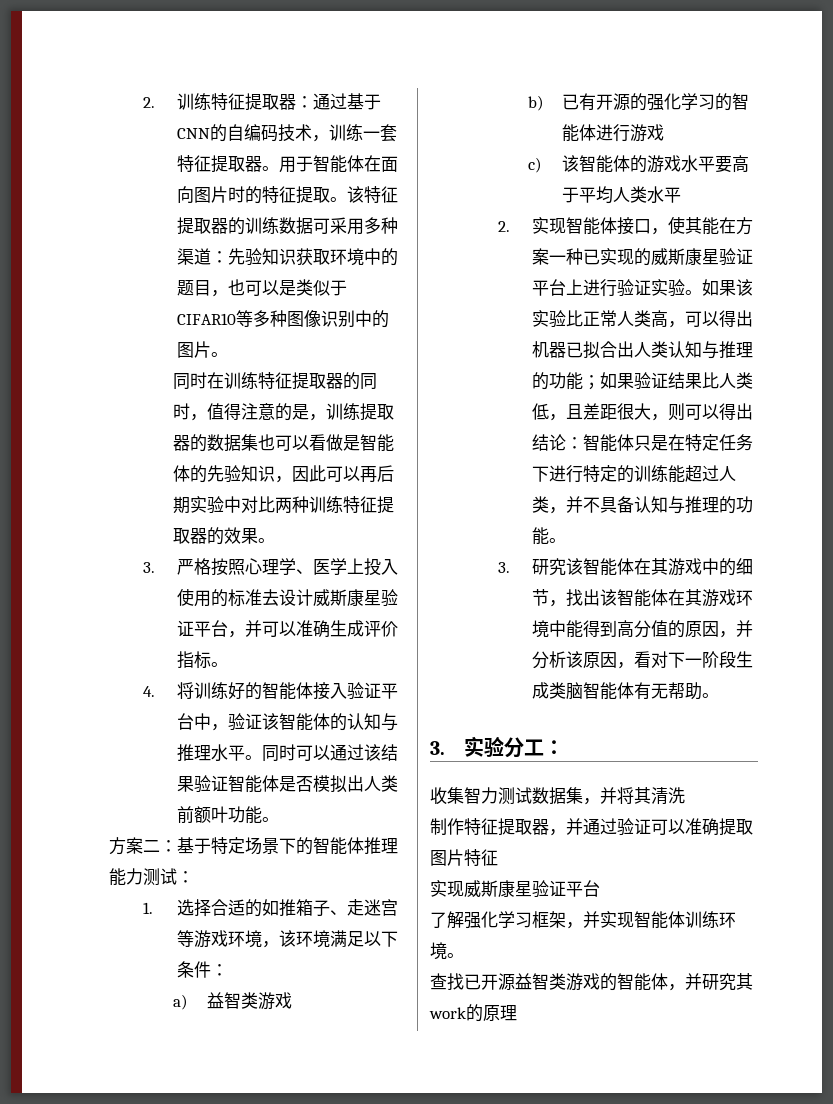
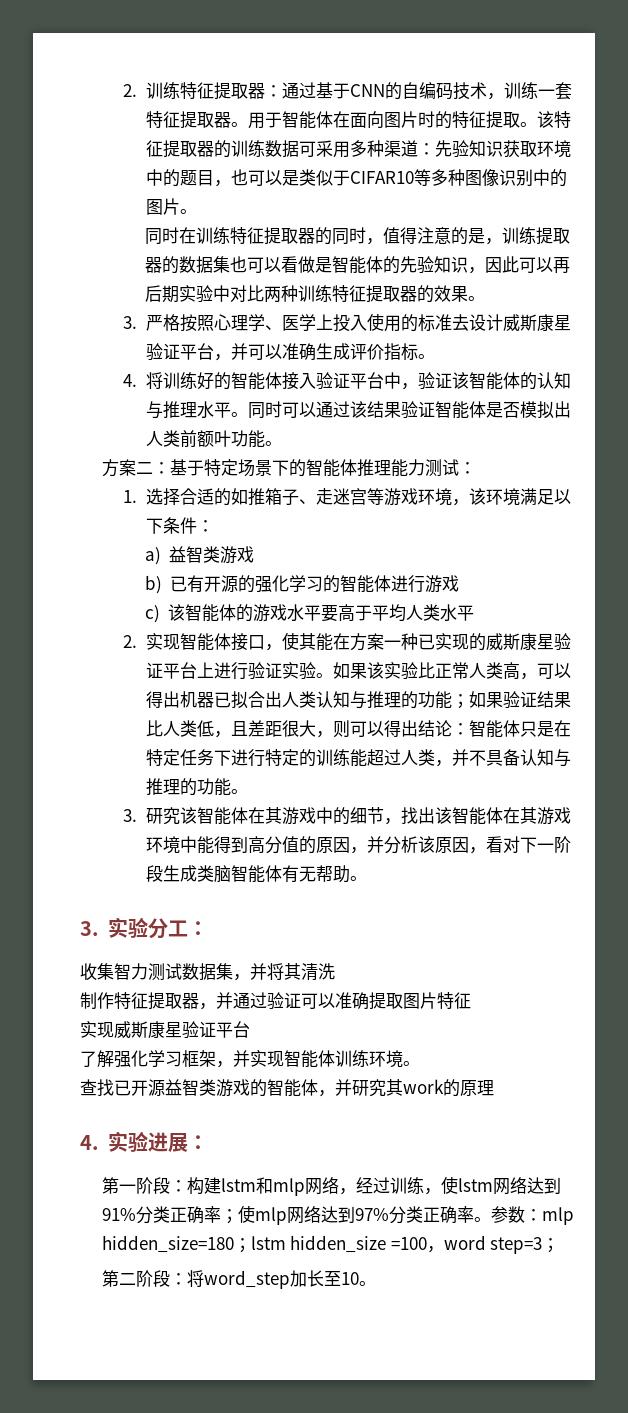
(517, 1013) none -> [80,1131,208,1152] [101,1176,561,1196] [101,1205,574,1225] [101,1235,560,1254] [101,1270,376,1289] // 4.实验进展： // 第一阶段：构建lstm和mlp网络，经过训练，使lstm网络达到91%分类正确率；使mlp网络达到97%分类正确率。参数：mlp hidden_size=180；lstm hidden_size =100，word step=3； // 第二阶段：将word_step加长至10。

